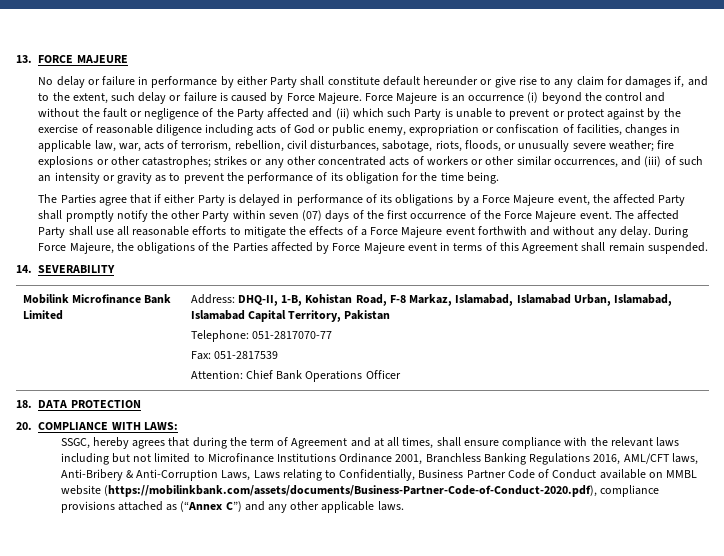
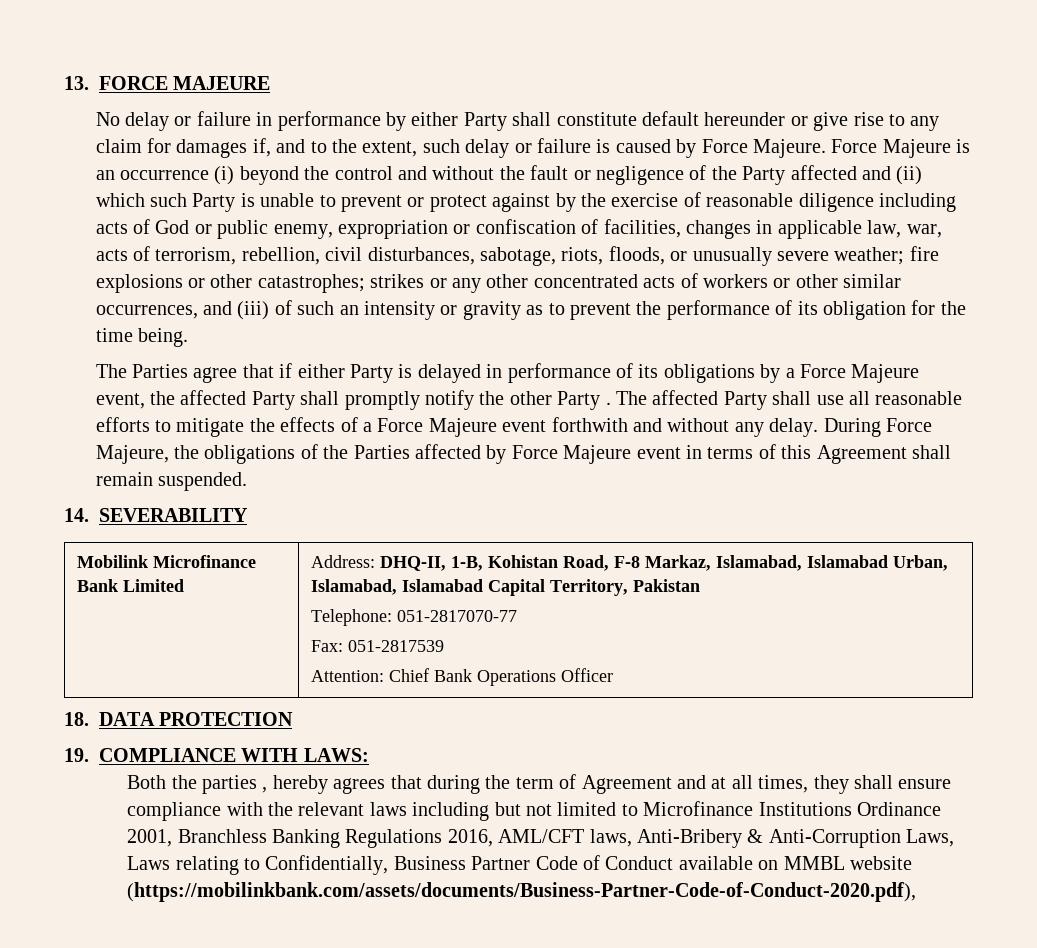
[232,210,612,222] within seven (07) days of the first occurrence of the Force Majeure event. -> [605,402,611,405] .
[16,422,32,430] 20. -> [64,748,89,762] 19.
[60,438,90,449] SSGC, -> [127,775,268,794] Both the parties ,
(434, 443) none -> [813,775,849,794] they
[600,485,660,497] [60,501,404,513] compliance provisions attached as (“Annex C”) and any other applicable laws. -> (917, 892) none

